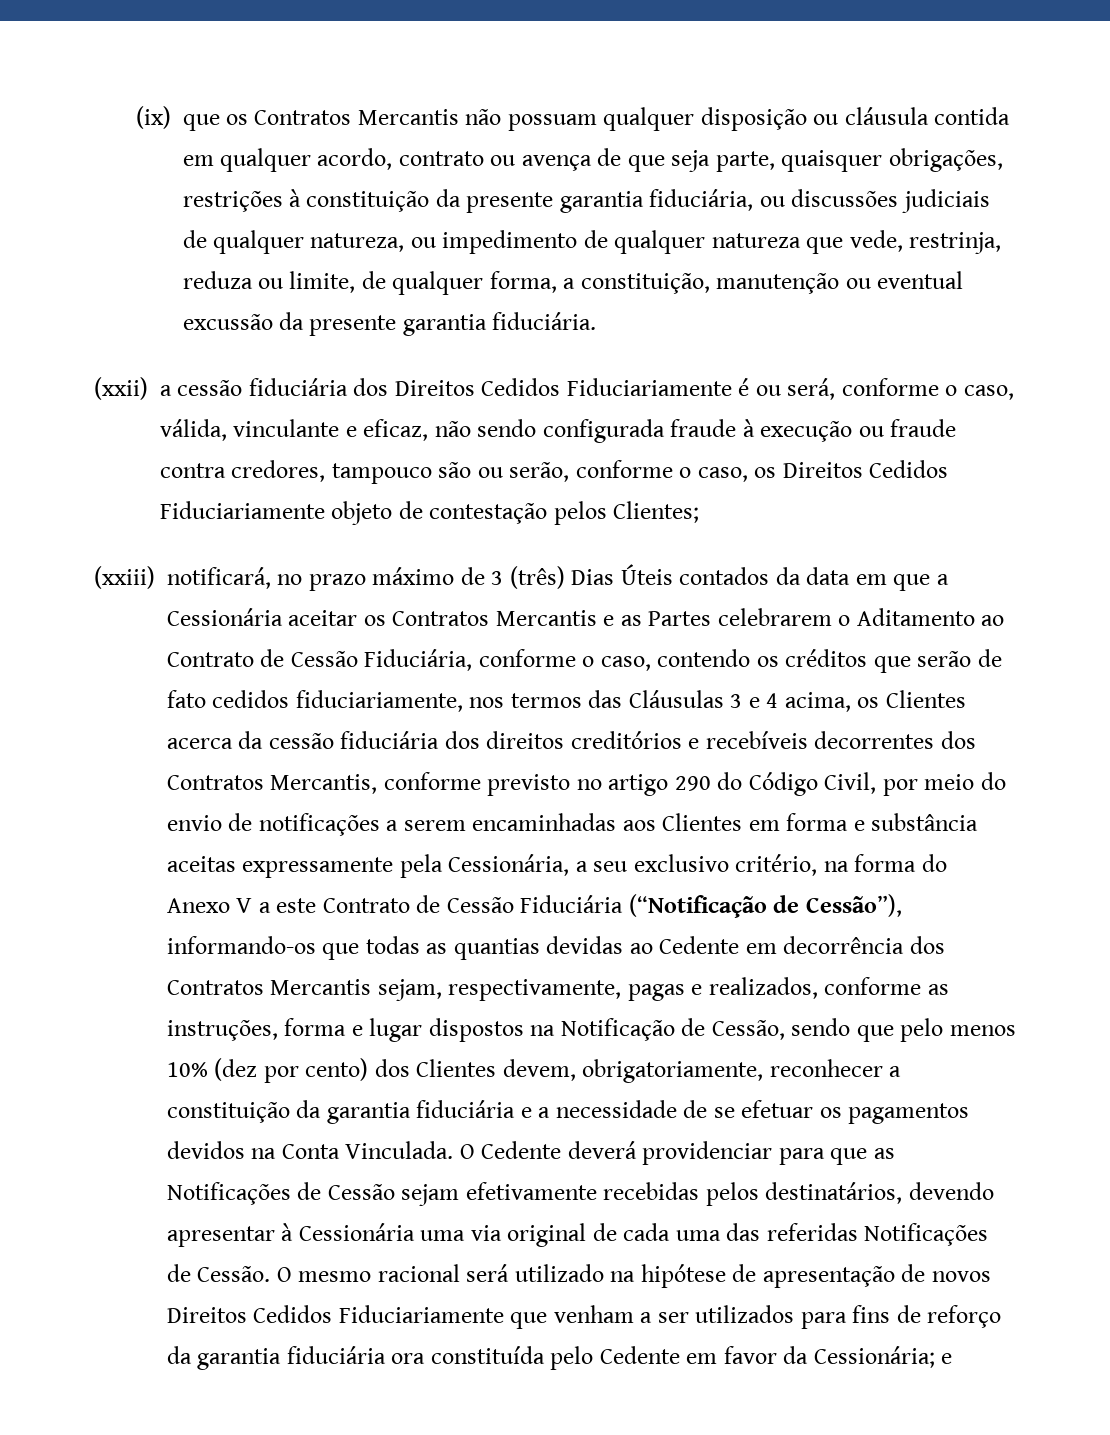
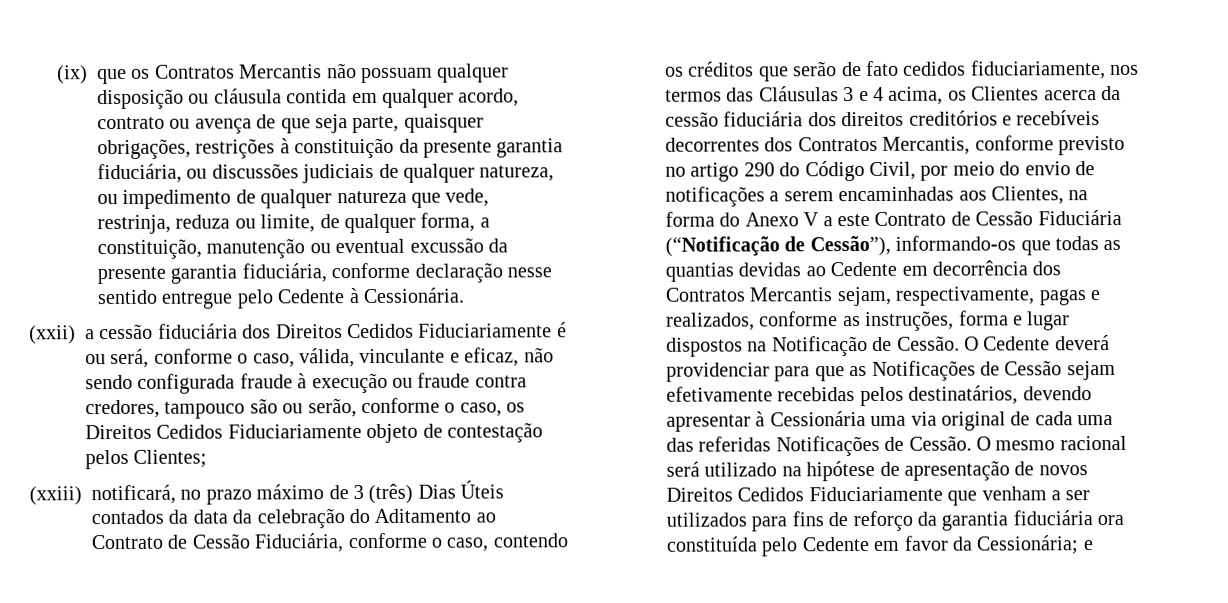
[492,312,597,330] fiduciária. -> [241,262,552,283] [96,287,465,309] fiduciária, conforme declaração nesse sentido entregue pelo Cedente à Cessionária.
[855,574,949,591] [167,608,851,626] em que a Cessionária aceitar os Contratos Mercantis e as Partes celebrarem o -> [232,508,370,529] da celebração do
[662,813,979,831] [167,854,818,878] Clientes em forma e substância aceitas expressamente pela Cessionária, a seu exclusivo critério, -> [991,186,1064,205] Clientes,
[711,1018,1016,1042] [167,1058,902,1083] [167,1100,970,1124] [167,1141,454,1159] Cessão, sendo que pelo menos 10% (dez por cento) dos Clientes devem, obrigatoriamente, reconhecer a constituição da garantia fiduciária e a necessidade de se efetuar os pagamentos devidos na Conta Vinculada. -> [896,335,960,351] Cessão.

